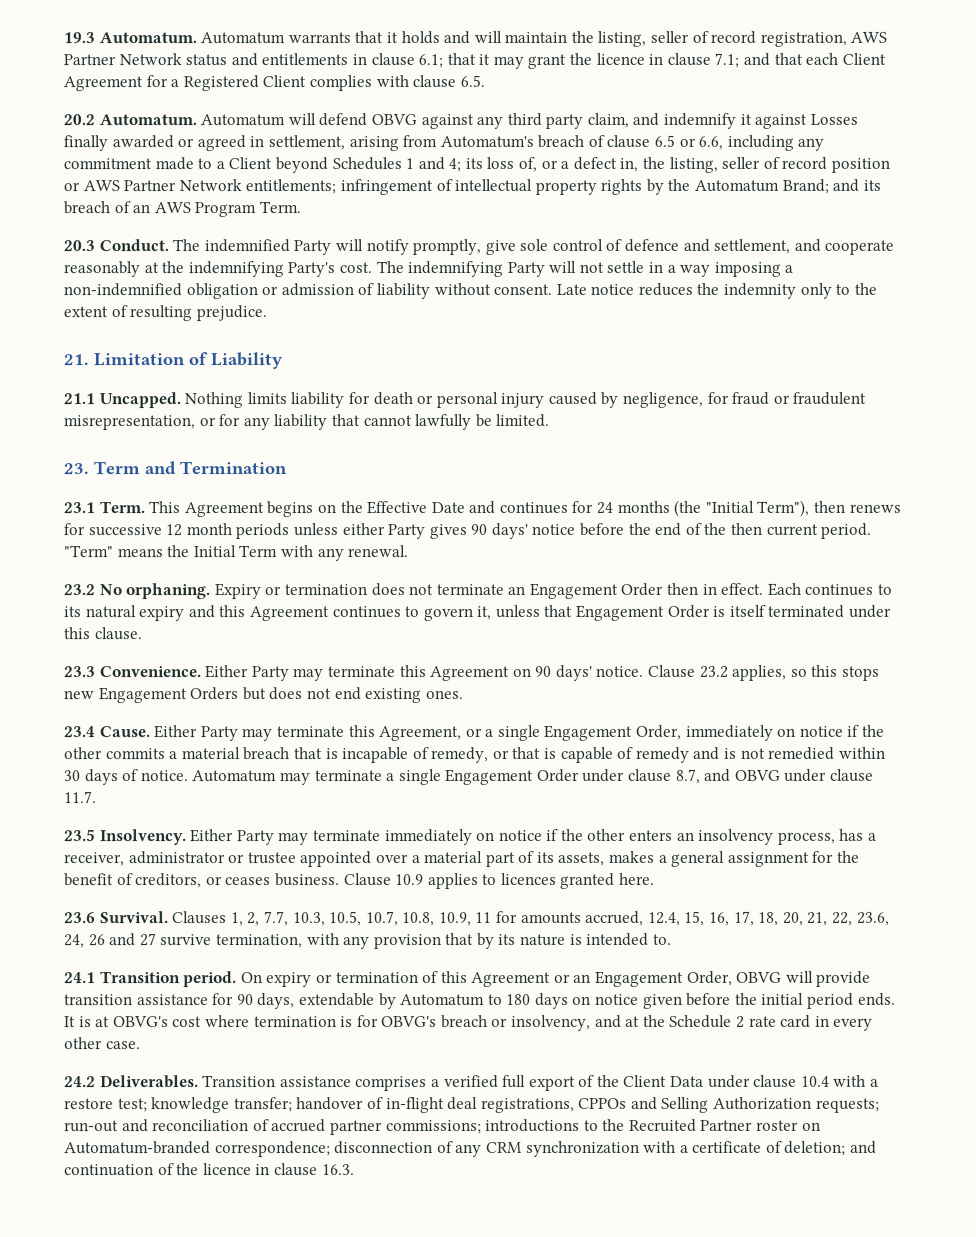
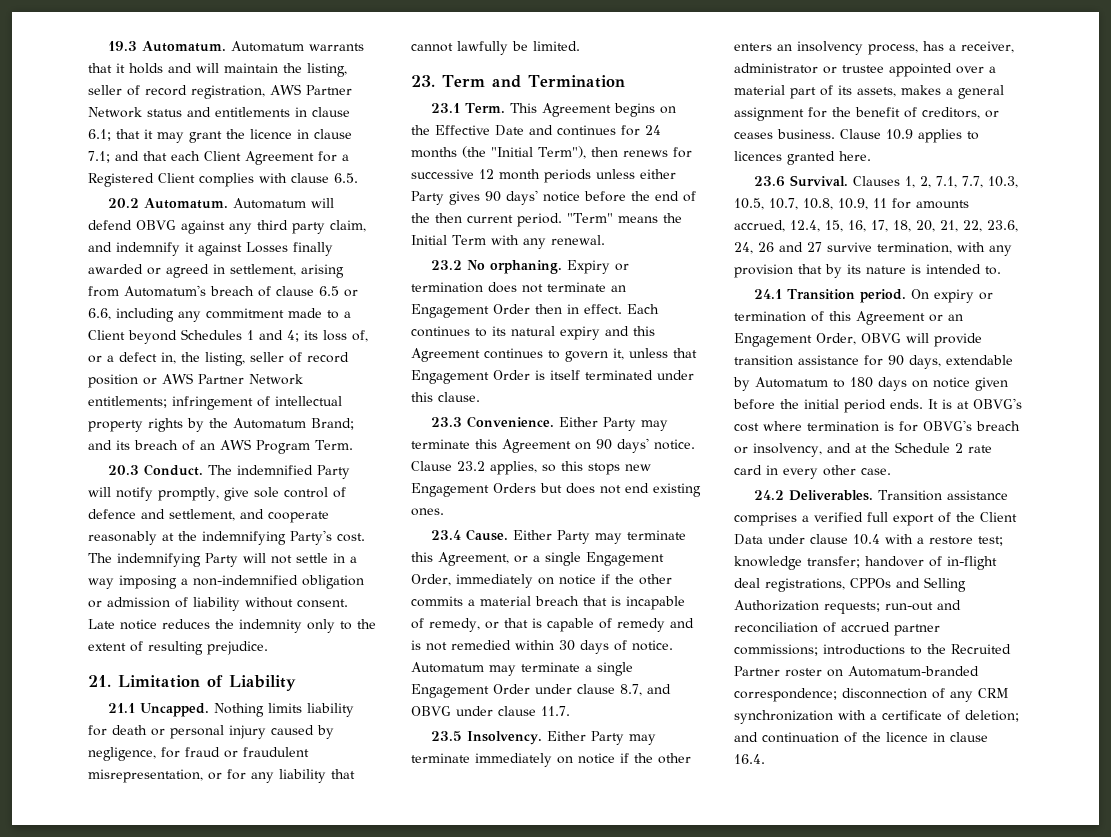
(261, 919) none -> [936,176,958,188] 7.1,
[321,1164,355,1176] 16.3. -> [734,754,765,764] 16.4.

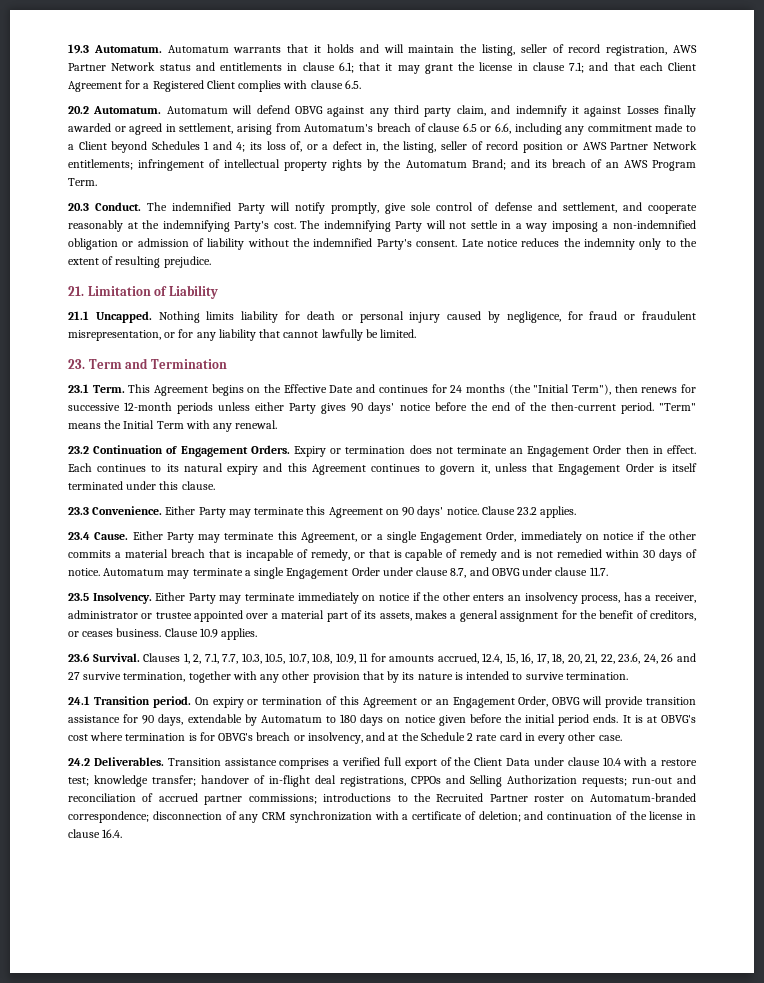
[250,129,292,139] licence -> [479,62,514,71] license
[88,509,136,519] defence -> [494,202,533,211] defense
(293, 602) none -> [293,238,412,250] the indemnified Party's
[479,169,540,180] 12 month -> [124,402,173,411] 12-month
[435,213,513,223] then current -> [550,402,616,411] then-current
[467,260,563,274] No orphaning. -> [93,445,290,457] Continuation of Engagement Orders.
[490,461,651,475] [411,483,701,497] [411,508,444,516] applies, so this stops new Engagement Orders but does not end existing ones. -> [540,506,577,518] applies.
[918,129,979,143] [734,151,871,165] applies to licences granted here. -> [221,628,258,640] applies.
[957,242,1012,256] with any -> [188,671,310,683] together with any other
[985,266,1001,275] to. -> [512,672,628,680] to survive termination.
[886,732,928,742] licence -> [649,811,684,820] license

